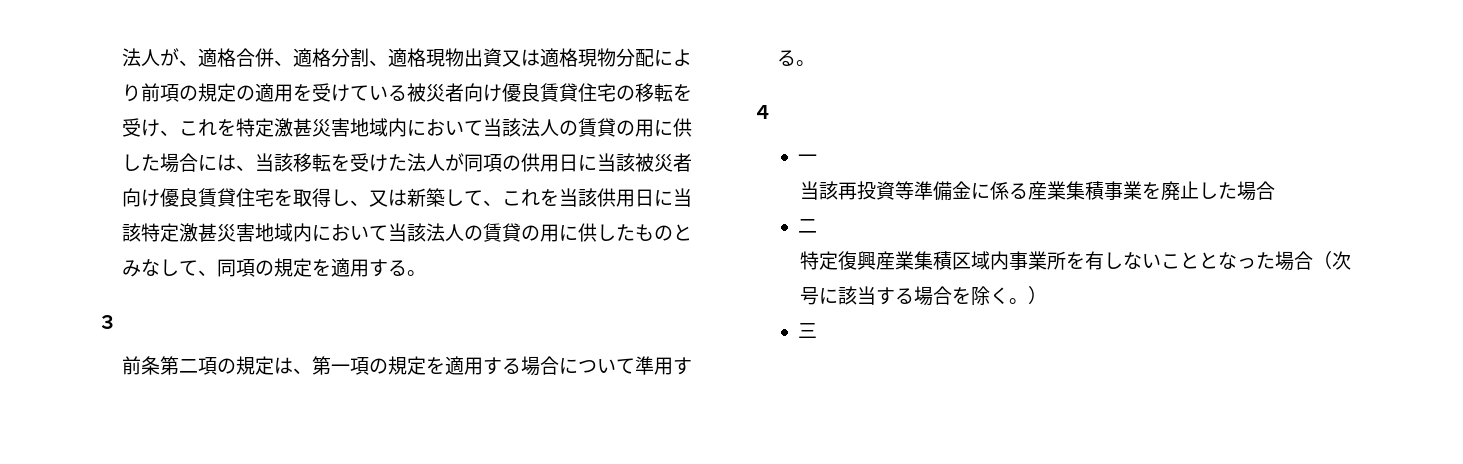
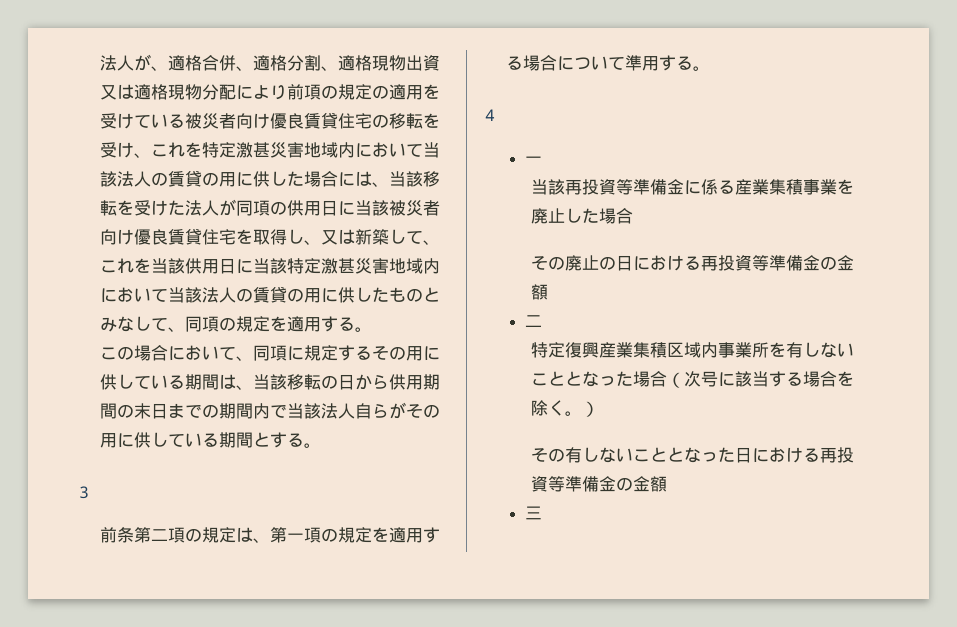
(426, 273) none -> [100,345,441,361] [100,374,441,390] [100,402,441,419] [100,432,322,448] // この場合において、同項に規定するその用に供している期間は、当該移転の日から供用期間の末日までの期間内で当該法人自らがその用に供している期間とする。
(1276, 190) none -> [530,255,854,271] [530,284,548,300] // その廃止の日における再投資等準備金の金額
(1048, 295) none -> [530,447,854,463] [530,476,667,492] // その有しないこととなった日における再投資等準備金の金額

